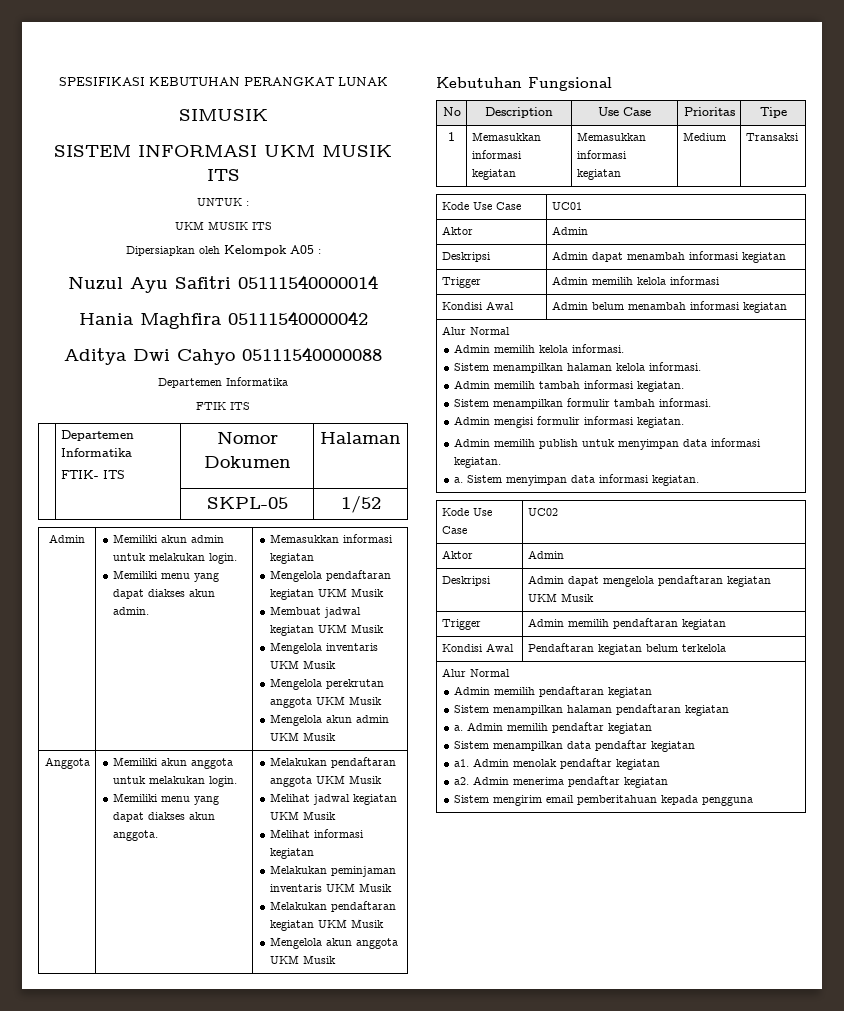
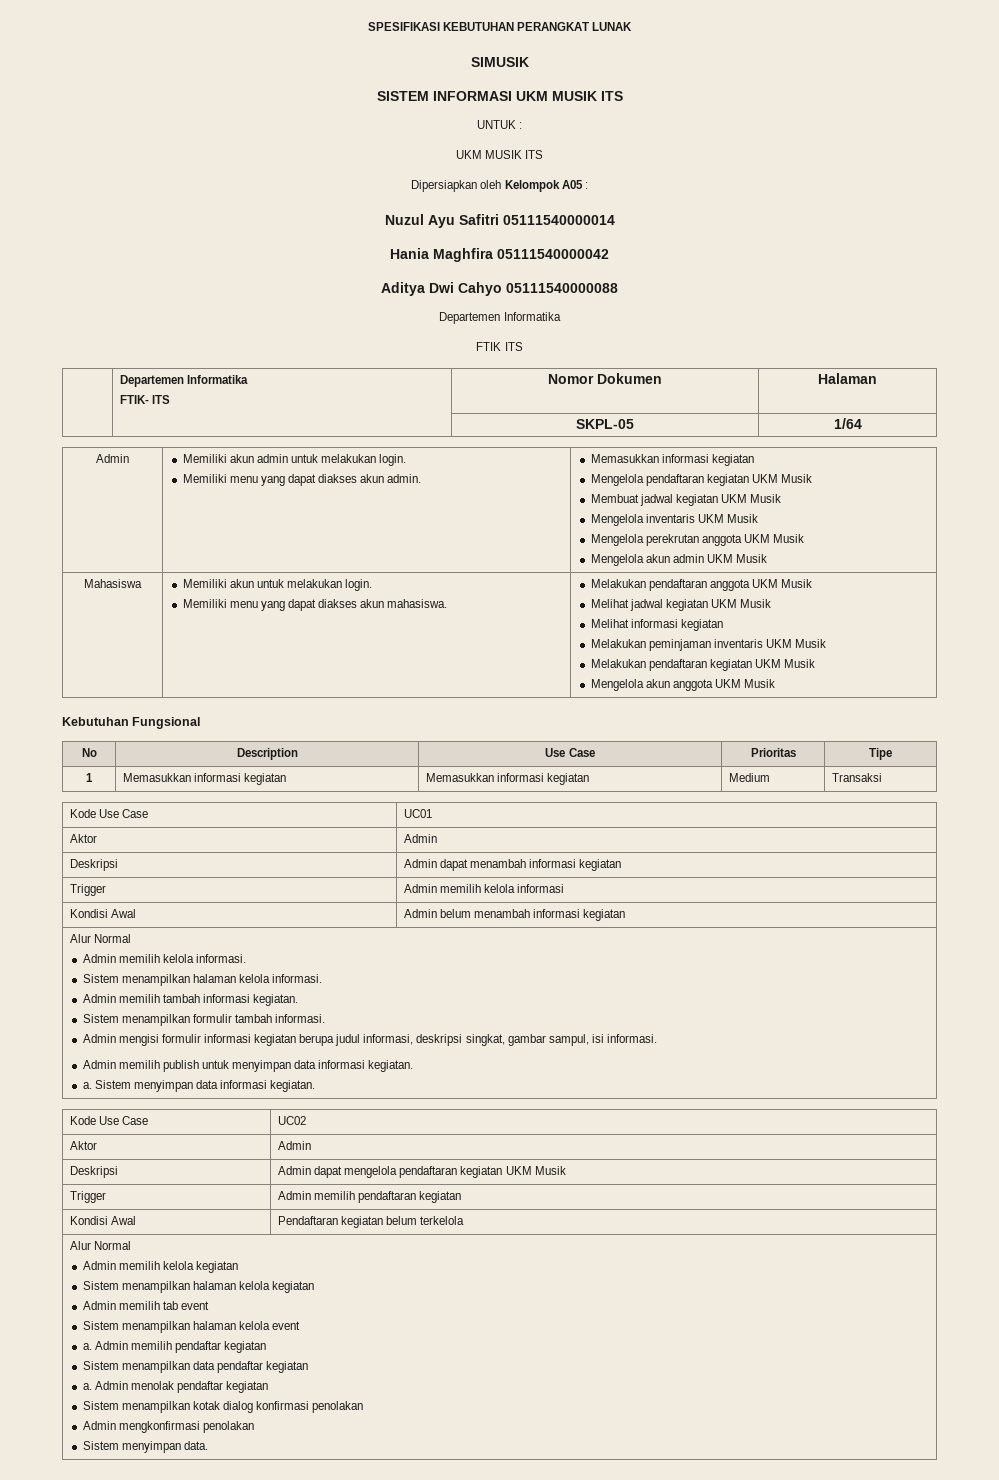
[340,495,381,513] 1/52 -> [833,418,862,429] 1/64
[44,757,90,769] [113,757,234,769] [113,776,238,787] [113,793,220,805] [113,812,216,822] [113,830,159,841] Anggota | Memiliki akun anggota untuk melakukan login. // Memiliki menu yang dapat diakses akun anggota. -> [84,579,142,588] [182,579,373,591] [182,599,448,611] Mahasiswa | Memiliki akun untuk melakukan login. // Memiliki menu yang dapat diakses akun mahasiswa.
[637,417,685,428] kegiatan. -> [254,1034,657,1046] kegiatan berupa judul informasi, deskripsi singkat, gambar sampul, isi informasi.
[539,686,605,697] pendaftaran -> [162,1261,194,1270] kelola
[616,704,730,716] pendaftaran kegiatan -> [238,1281,315,1293] [82,1301,209,1310] [82,1321,301,1333] kelola kegiatan // Admin memilih tab event // Sistem menampilkan halaman kelola event
[454,759,470,767] a1. -> [82,1383,92,1390] a.
[454,776,669,788] [454,795,754,806] a2. Admin menerima pendaftar kegiatan // Sistem mengirim email pemberitahuan kepada pengguna -> [82,1401,364,1413] [82,1421,254,1433] [82,1441,208,1453] Sistem menampilkan kotak dialog konfirmasi penolakan // Admin mengkonfirmasi penolakan // Sistem menyimpan data.

